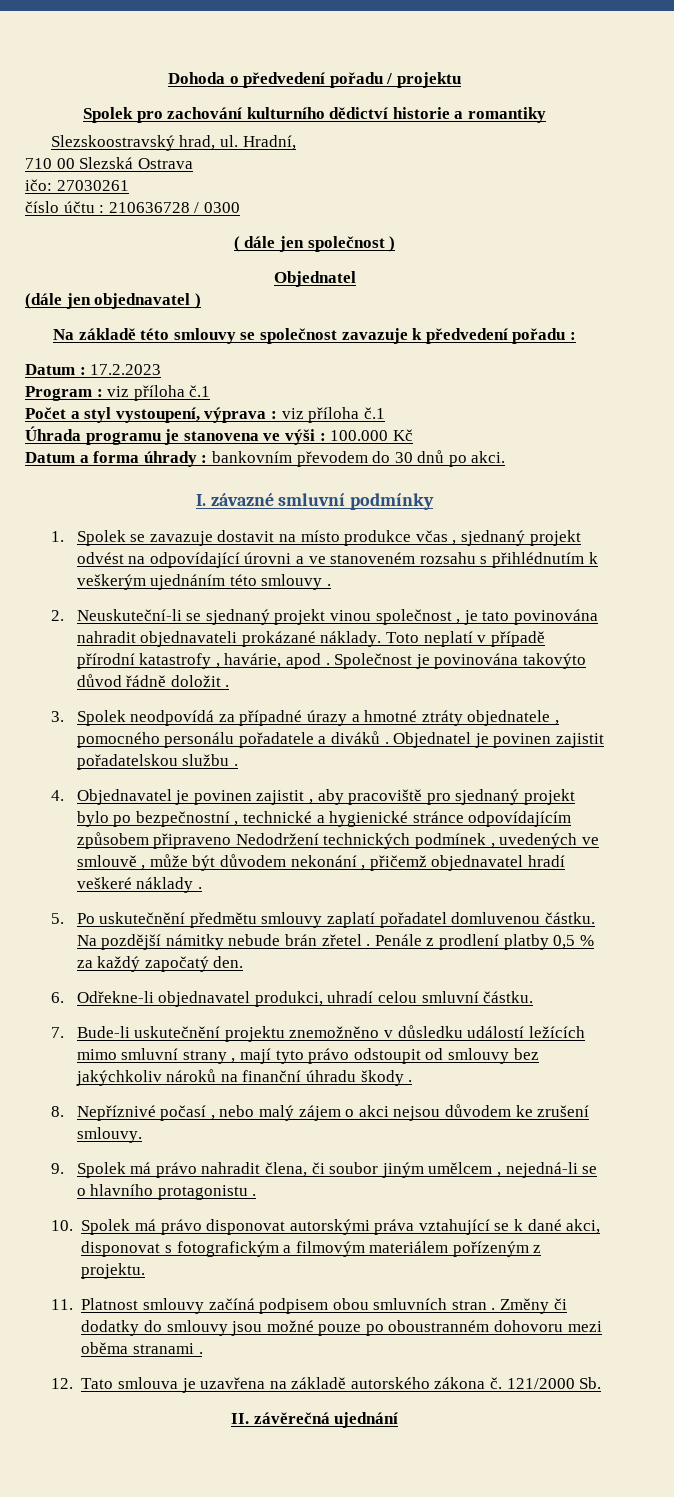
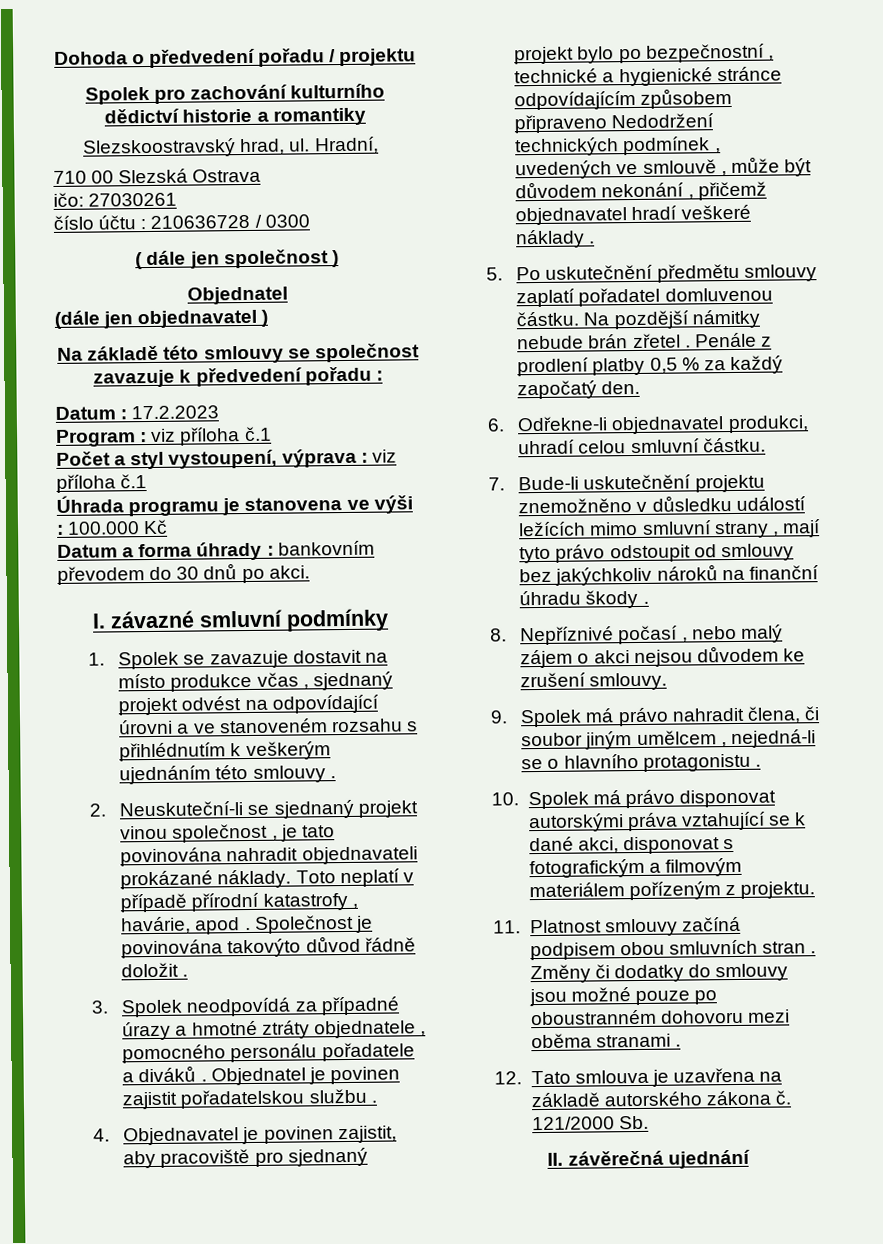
[256,790,313,805] zajistit , -> [337,1125,397,1144] zajistit,

